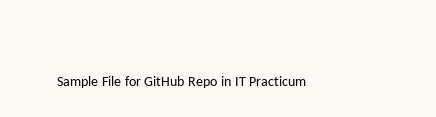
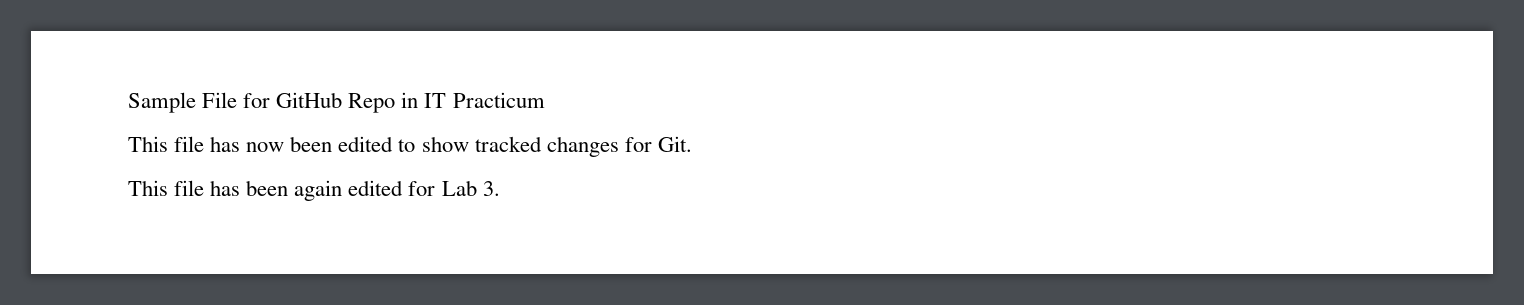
(307, 81) none -> [128,136,692,157] [128,180,500,201] // This file has now been edited to show tracked changes for Git. // This file has been again edited for Lab 3.

